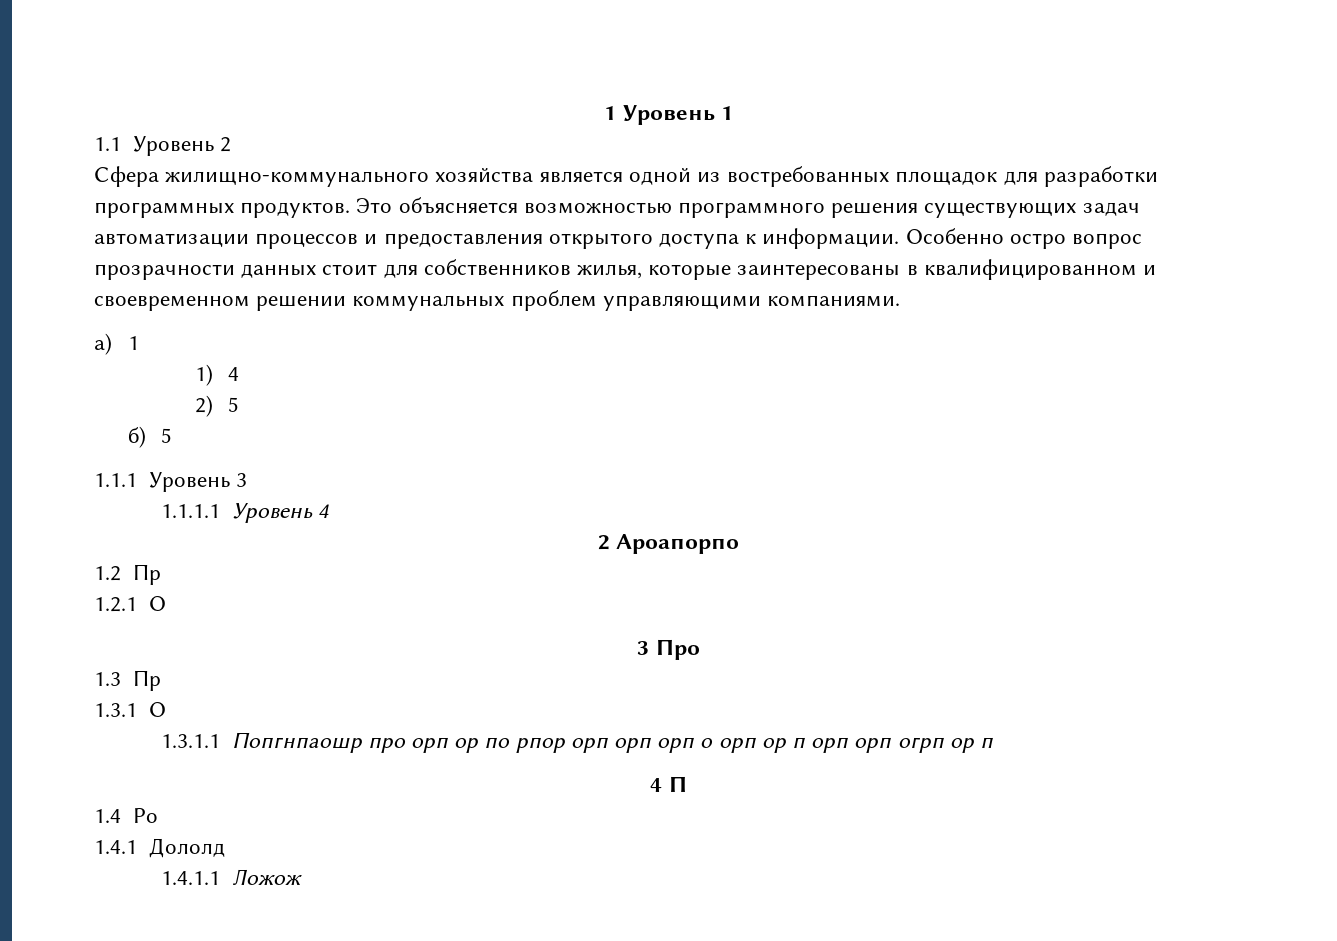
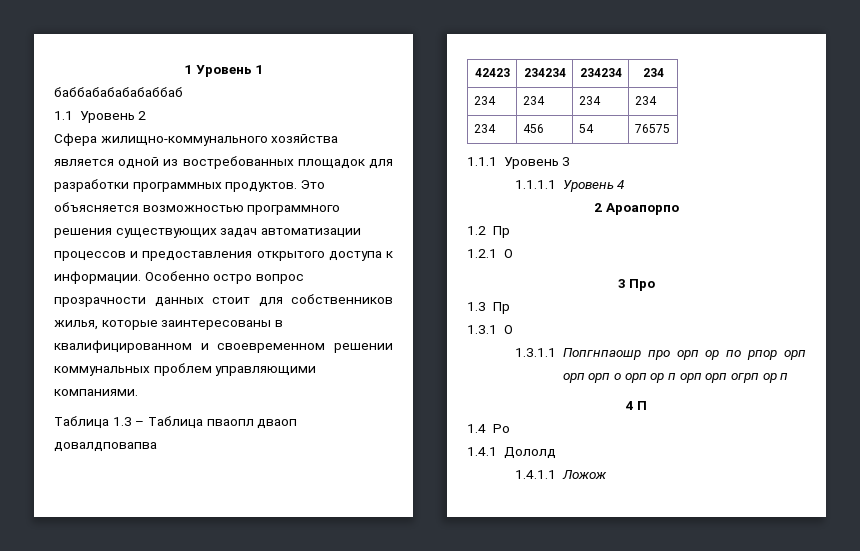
(733, 113) none -> [54,87,183,97] // баббабабабабаббаб
[94,333,139,355] [194,364,240,386] [194,395,240,417] [127,426,173,448] а) 1 // 1) 4 // 2) 5 // б) 5 -> [54,416,298,429] [54,442,157,452] [474,68,510,77] [523,68,566,77] [579,68,622,77] [642,68,664,77] [473,96,496,105] [522,96,545,105] [578,96,601,105] [634,96,657,105] [473,124,496,133] [522,124,544,133] [578,124,594,133] [634,124,670,133] Таблица 1.3 – Таблица пваопл дваоп довалдповапва // 42423 | 234234 | 234234 | 234 // 234 | 234 | 234 | 234 // 234 | 456 | 54 | 76575

